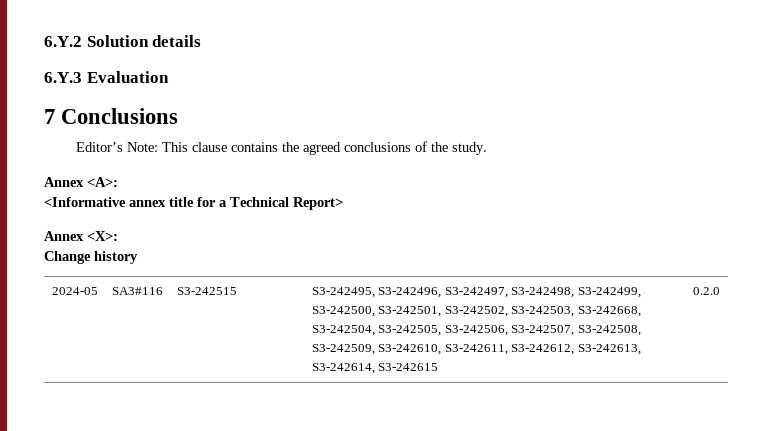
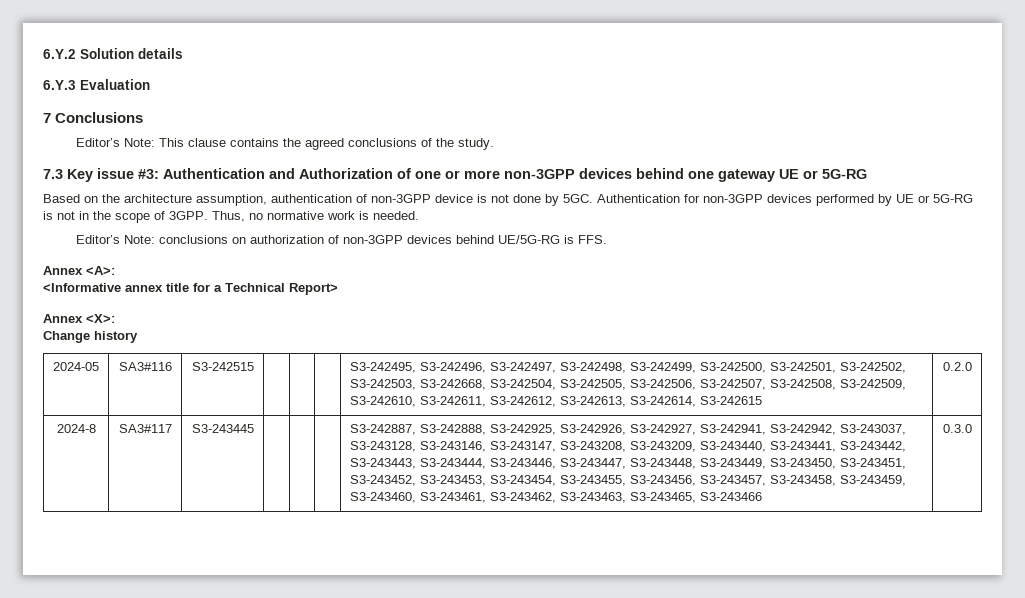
(488, 148) none -> [43,168,867,182] [43,194,973,206] [43,211,419,223] [76,235,608,244] // 7.3 Key issue #3: Authentication and Authorization of one or more non-3GPP devices behind one gateway UE or 5G-RG // Based on the architecture assumption, authentication of non-3GPP device is not done by 5GC. Authentication for non-3GPP devices performed by UE or 5G-RG is not in the scope of 3GPP. Thus, no normative work is needed. // Editor’s Note: conclusions on authorization of non-3GPP devices behind UE/5G-RG is FFS.
(720, 291) none -> [56,424,96,433] [118,424,172,433] [191,424,254,433] [349,424,906,435] [349,441,906,452] [349,458,906,469] [349,475,906,486] [349,492,762,503] [942,424,972,433] // 2024-8 | SA3#117 | S3-243445 | | | | S3-242887, S3-242888, S3-242925, S3-242926, S3-242927, S3-242941, S3-242942, S3-243037, S3-243128, S3-243146, S3-243147, S3-243208, S3-243209, S3-243440, S3-243441, S3-243442, S3-243443, S3-243444, S3-243446, S3-243447, S3-243448, S3-243449, S3-243450, S3-243451, S3-243452, S3-243453, S3-243454, S3-243455, S3-243456, S3-243457, S3-243458, S3-243459, S3-243460, S3-243461, S3-243462, S3-243463, S3-243465, S3-243466 | 0.3.0

